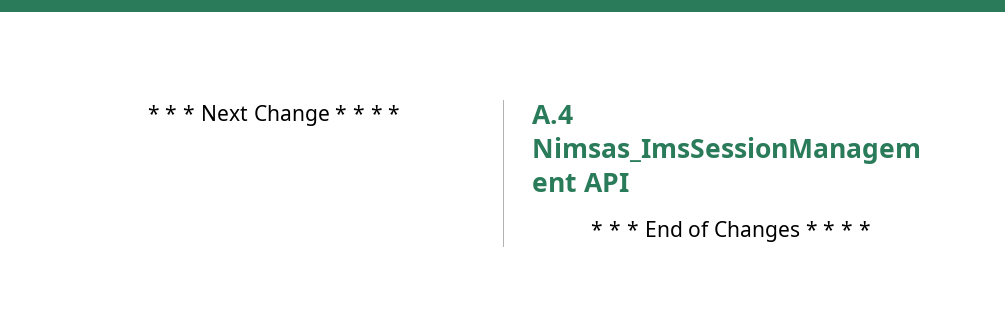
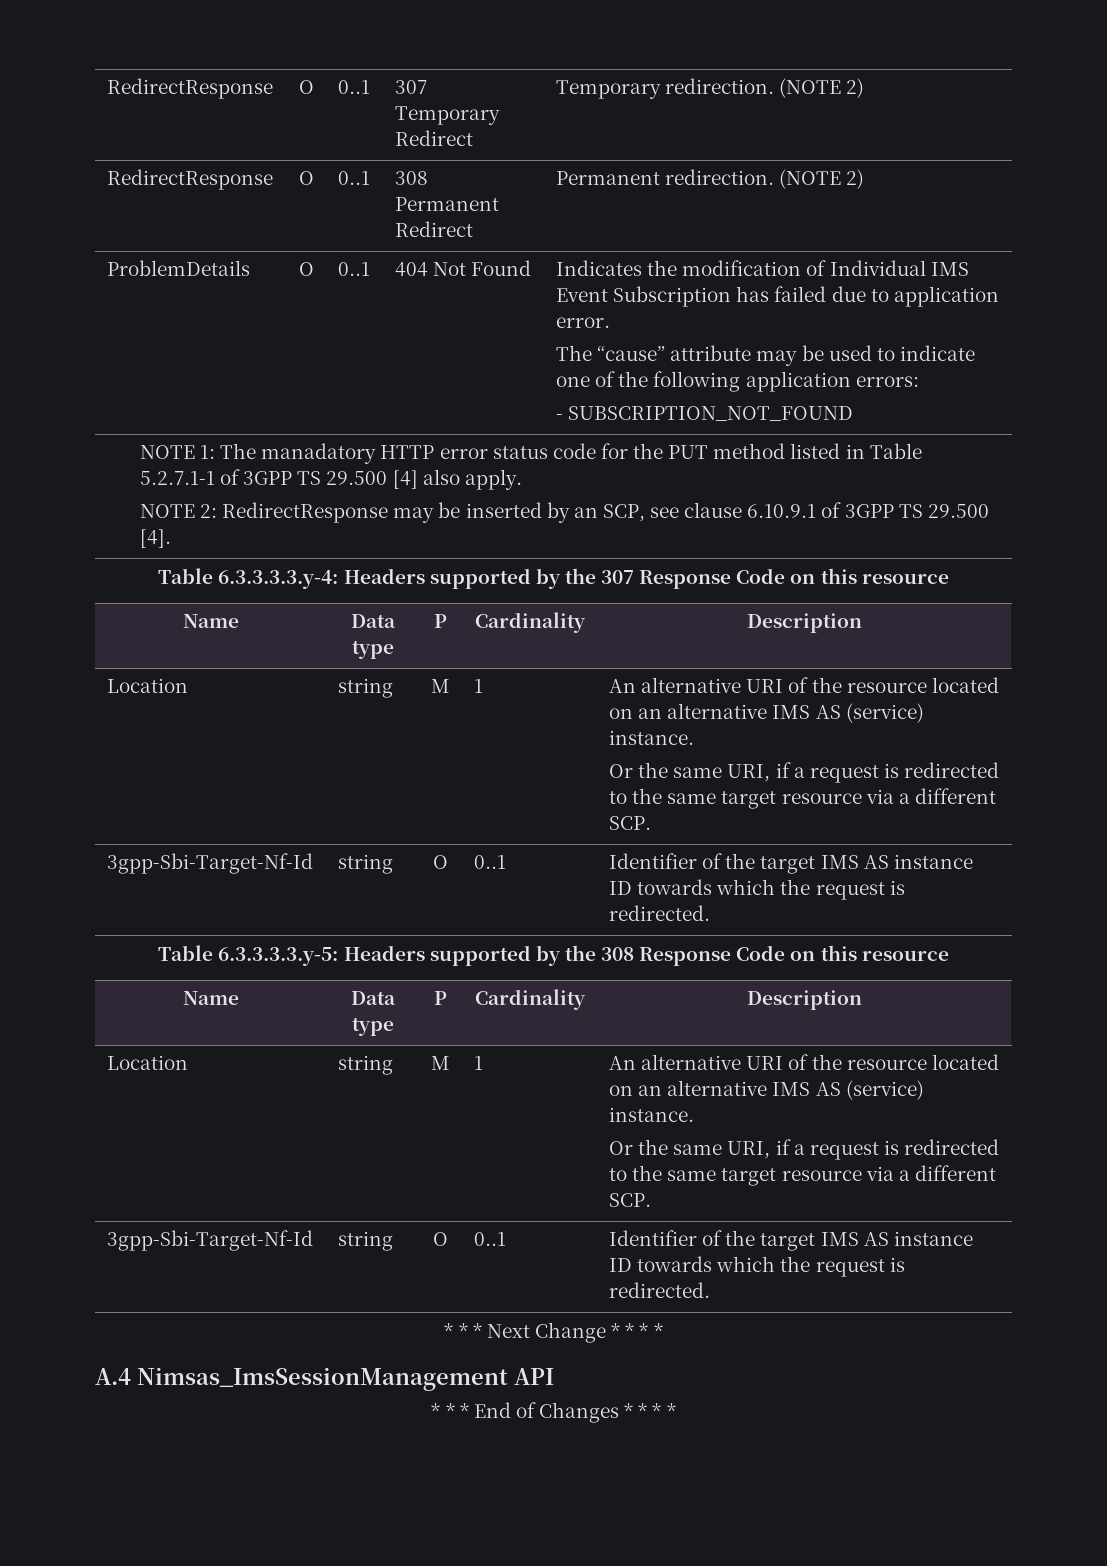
(147, 113) none -> [107,78,274,99] [299,80,314,94] [338,80,371,94] [395,80,428,94] [395,106,501,125] [395,130,474,146] [556,78,865,99] [107,169,274,190] [299,171,314,185] [338,171,371,185] [395,171,429,185] [395,197,500,211] [395,221,474,237] [556,169,865,189] [107,260,251,276] [299,262,314,276] [338,262,371,276] [395,260,532,277] [556,260,969,276] [556,286,999,307] [556,317,611,328] [556,345,975,366] [556,371,919,392] [556,406,854,421] [139,443,922,464] [139,469,522,490] [139,502,989,523] [139,529,171,548] [158,568,949,589] [183,614,239,628] [350,614,396,628] [351,640,394,659] [434,614,447,628] [475,612,586,633] [747,613,862,633] [107,678,189,693] [338,678,394,698] [431,679,450,693] [474,679,484,693] [609,677,999,693] [609,703,924,723] [609,730,695,745] [609,762,1000,783] [609,788,996,809] [609,816,652,830] [107,853,314,874] [338,854,394,874] [433,855,448,869] [474,855,507,869] [609,853,973,874] [609,879,905,900] [609,905,711,921] [158,945,949,966] [183,991,239,1005] [350,991,396,1005] [351,1017,394,1036] [434,991,447,1005] [475,989,586,1010] [747,990,862,1010] [107,1055,189,1070] [338,1055,394,1075] [431,1056,450,1070] [474,1056,484,1070] [609,1054,999,1070] [609,1080,924,1100] [609,1107,695,1122] [609,1139,1000,1160] [609,1165,996,1186] [609,1193,652,1207] [107,1230,314,1251] [338,1231,394,1251] [433,1232,448,1246] [474,1232,507,1246] [609,1230,973,1251] [609,1256,905,1277] [609,1282,711,1298] RedirectResponse | O | 0..1 | 307 Temporary Redirect | Temporary redirection. (NOTE 2) // RedirectResponse | O | 0..1 | 308 Permanent Redirect | Permanent redirection. (NOTE 2) // ProblemDetails | O | 0..1 | 404 Not Found | Indicates the modification of Individual IMS Event Subscription has failed due to application error. // The “cause” attribute may be used to indicate one of the following application errors: // - SUBSCRIPTION_NOT_FOUND // NOTE 1: The manadatory HTTP error status code for the PUT method listed in Table 5.2.7.1-1 of 3GPP TS 29.500 [4] also apply. // NOTE 2: RedirectResponse may be inserted by an SCP, see clause 6.10.9.1 of 3GPP TS 29.500 [4]. // Table 6.3.3.3.3.y-4: Headers supported by the 307 Response Code on this resource // Name | Data type | P | Cardinality | Description // Location | string | M | 1 | An alternative URI of the resource located on an alternative IMS AS (service) instance. // Or the same URI, if a request is redirected to the same target resource via a different SCP. // 3gpp-Sbi-Target-Nf-Id | string | O | 0..1 | Identifier of the target IMS AS instance ID towards which the request is redirected. // Table 6.3.3.3.3.y-5: Headers supported by the 308 Response Code on this resource // Name | Data type | P | Cardinality | Description // Location | string | M | 1 | An alternative URI of the resource located on an alternative IMS AS (service) instance. // Or the same URI, if a request is redirected to the same target resource via a different SCP. // 3gpp-Sbi-Target-Nf-Id | string | O | 0..1 | Identifier of the target IMS AS instance ID towards which the request is redirected. //

